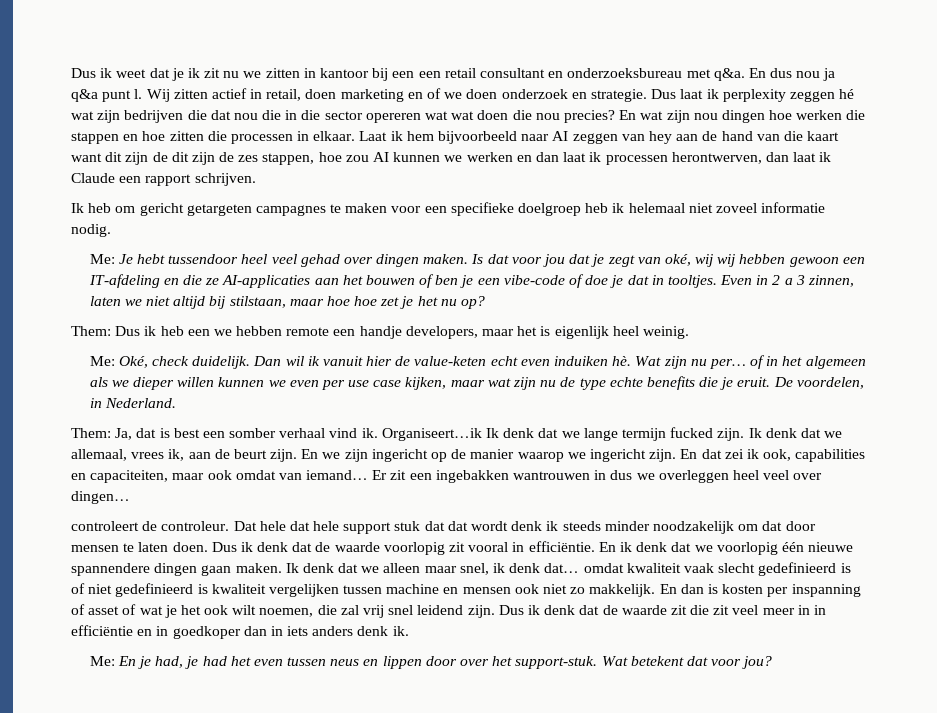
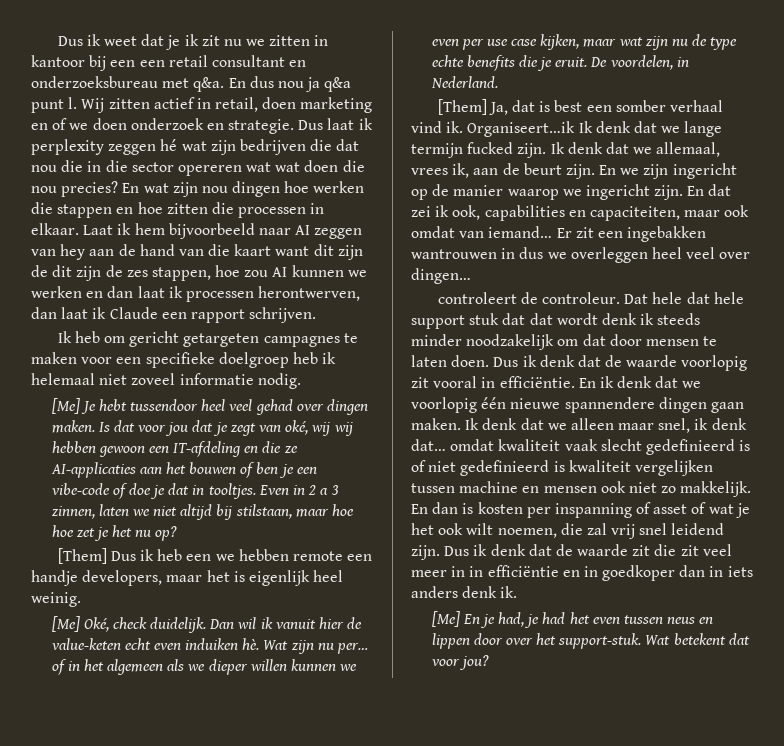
[89,254,115,264] Me: -> [51,398,80,414] [Me]
[71,326,111,336] Them: -> [57,548,107,564] [Them]
[89,356,115,366] Me: -> [51,616,80,632] [Me]
[71,428,111,438] Them: -> [437,99,487,115] [Them]
[89,656,115,666] Me: -> [431,611,460,627] [Me]

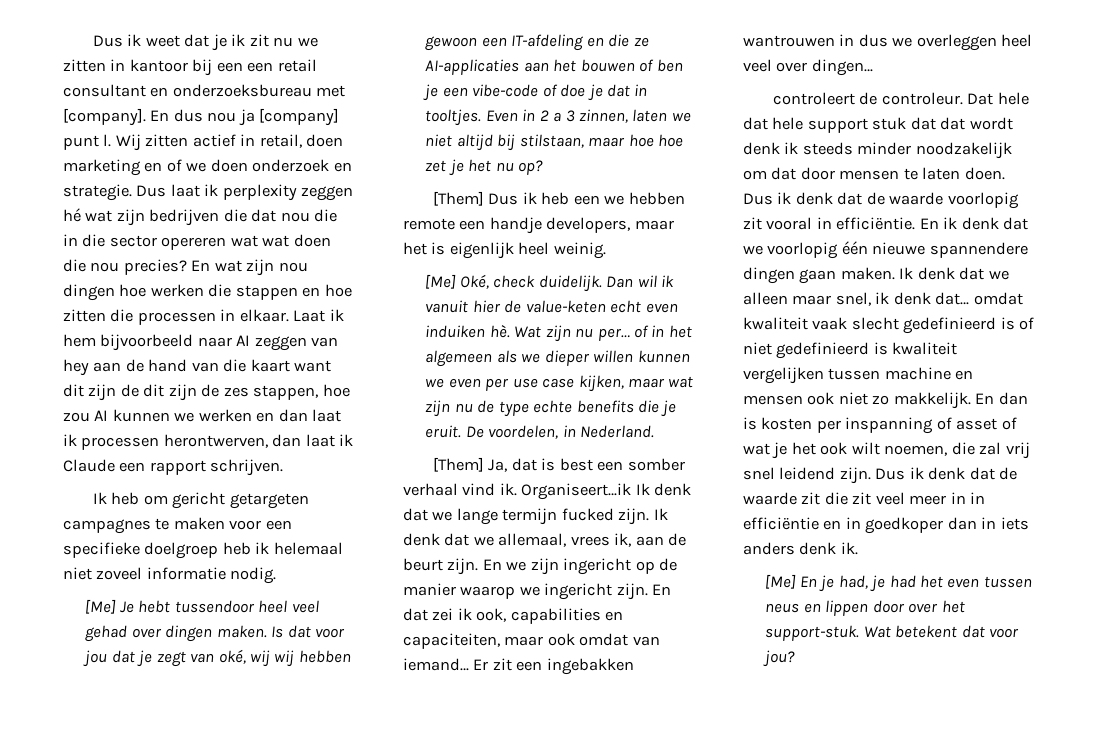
[193,77,225,92] q&a. -> [63,108,146,126] [company].
[324,77,352,92] q&a -> [259,108,340,126] [company]

